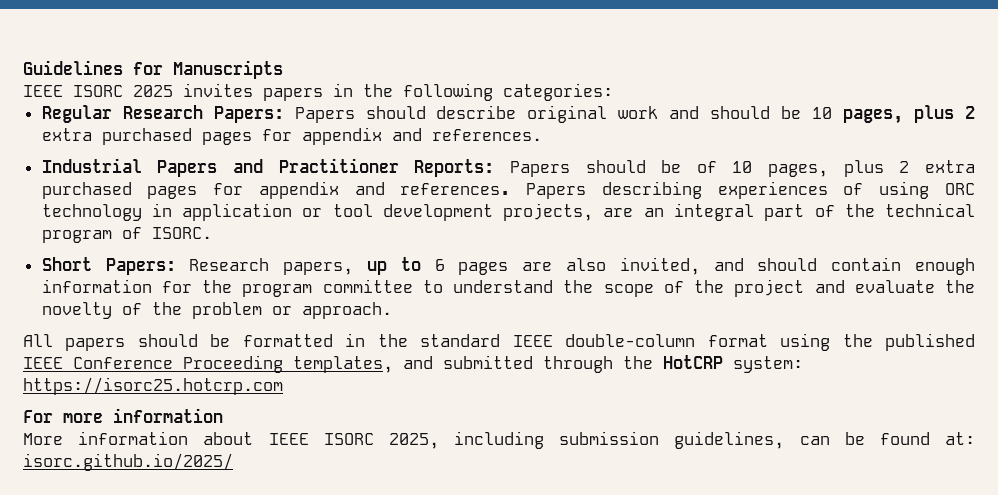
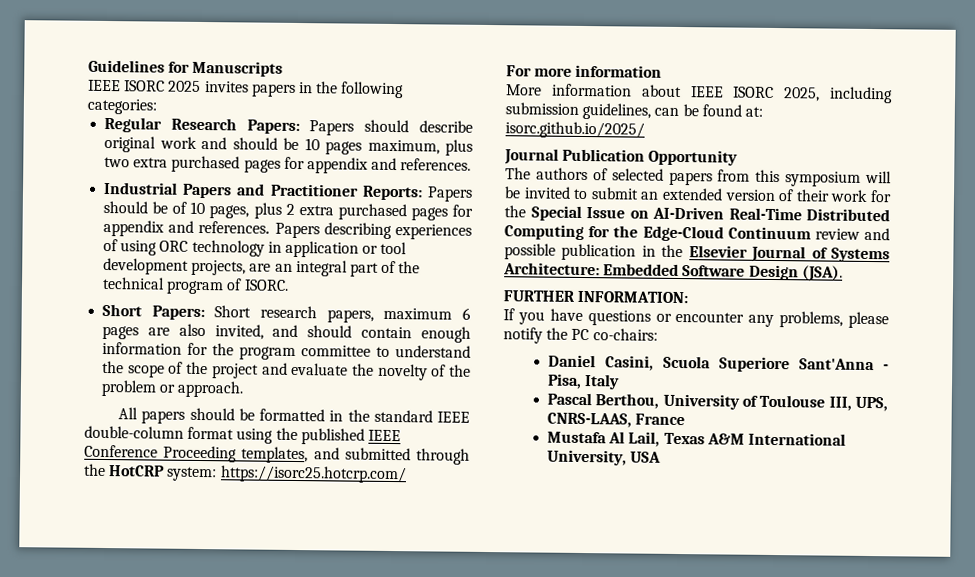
[843,105,976,124] pages, plus 2 -> [325,139,473,156] [104,156,131,168] pages maximum, plus two
[189,257,421,275] Research papers, up to -> [214,305,453,323] Short research papers, maximum
[23,377,283,395] https://isorc25.hotcrp.com -> [219,465,407,484] https://isorc25.hotcrp.com/
(233, 462) none -> [504,148,739,166] [505,167,892,187] [504,186,892,203] [504,205,890,222] [504,224,890,242] [504,243,890,263] [503,262,843,282] [503,290,689,304] [503,308,889,329] [503,327,658,344] [548,354,889,373] [547,373,621,390] [547,392,888,412] [547,412,686,428] [547,431,846,447] [547,449,662,466] // Journal Publication Opportunity // The authors of selected papers from this symposium will be invited to submit an extended version of their work for the Special Issue on AI-Driven Real-Time Distributed Computing for the Edge-Cloud Continuum review and possible publication in the Elsevier Journal of Systems Architecture: Embedded Software Design (JSA). // FURTHER INFORMATION: // If you have questions or encounter any problems, please notify the PC co-chairs: // Daniel Casini, Scuola Superiore Sant'Anna - Pisa, Italy // Pascal Berthou, University of Toulouse III, UPS, CNRS-LAAS, France // Mustafa Al Lail, Texas A&M International University, USA

